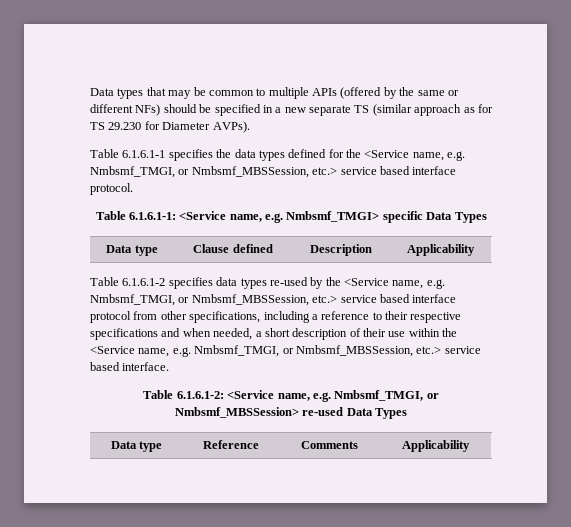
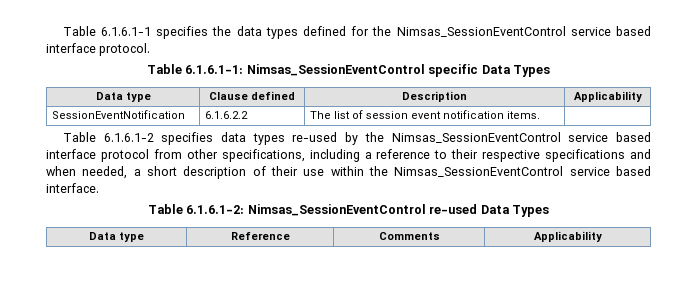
[90,87,459,99] [90,104,493,116] [90,121,250,133] Data types that may be common to multiple APIs (offered by the same or different NFs) should be specified in a new separate TS (similar approach as for TS 29.230 for Diameter AVPs). // -> (62, 31) none
[364,150,466,161] [90,166,338,178] <Service name, e.g. Nmbsmf_TMGI, or Nmbsmf_MBSSession, etc.> -> [396,26,566,37] Nimsas_SessionEventControl
[179,211,380,223] <Service name, e.g. Nmbsmf_TMGI> -> [246,64,425,76] Nimsas_SessionEventControl
(475, 250) none -> [52,110,186,119] [205,111,249,119] [310,110,541,119] // SessionEventNotification | 6.1.6.2.2 | The list of session event notification items. |
[344,278,445,289] [90,294,338,306] <Service name, e.g. Nmbsmf_TMGI, or Nmbsmf_MBSSession, etc.> -> [391,132,561,143] Nimsas_SessionEventControl
[90,345,442,357] <Service name, e.g. Nmbsmf_TMGI, or Nmbsmf_MBSSession, etc.> -> [394,166,564,177] Nimsas_SessionEventControl
[227,390,439,402] [174,407,299,418] <Service name, e.g. Nmbsmf_TMGI, or Nmbsmf_MBSSession> -> [247,204,426,216] Nimsas_SessionEventControl

